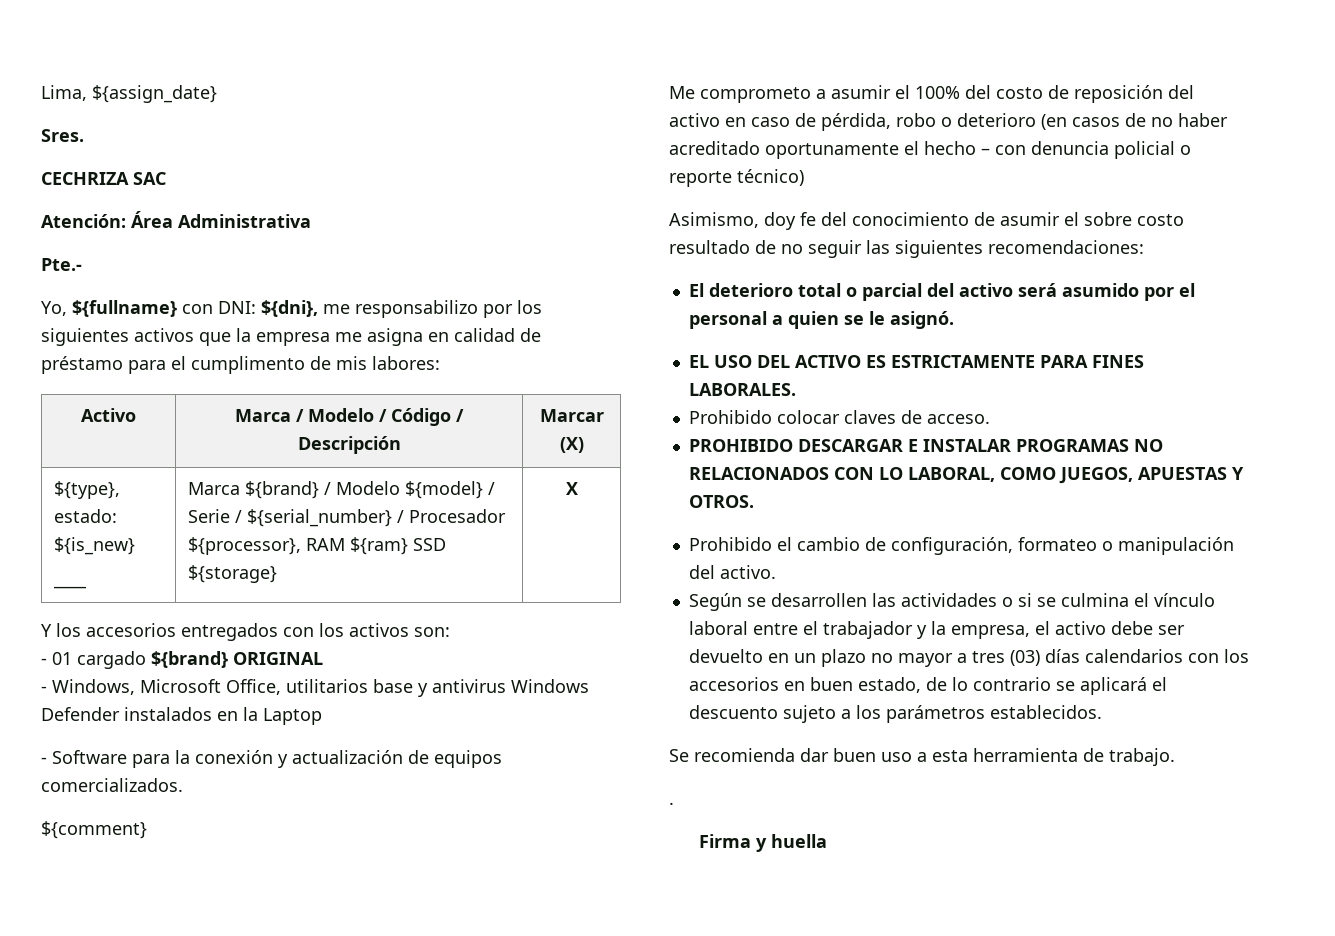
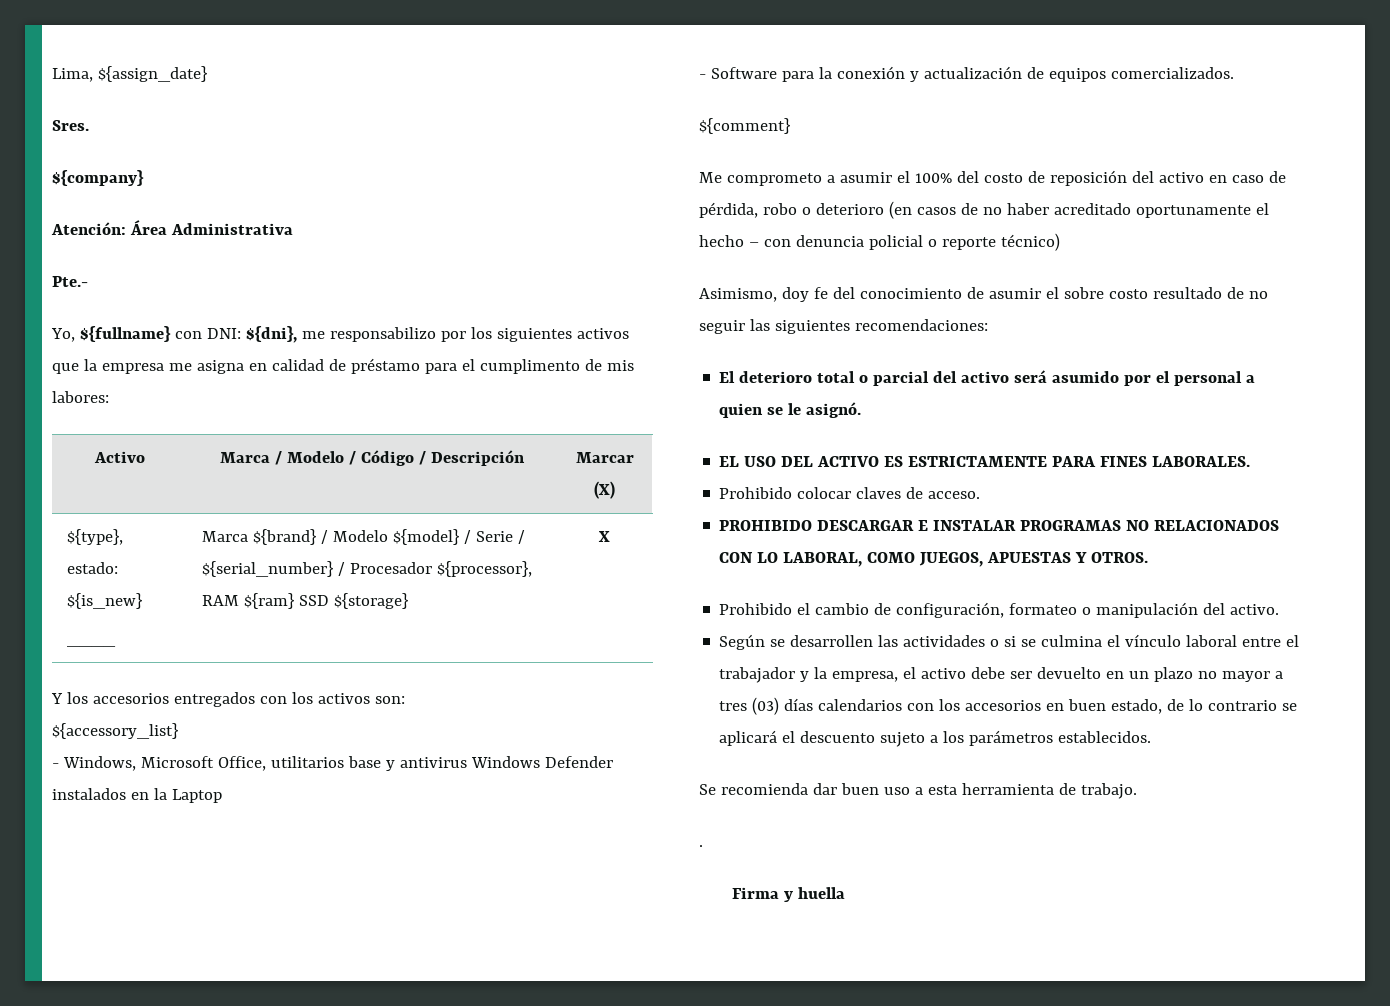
[41,172,166,185] CECHRIZA SAC -> [52,170,144,186] ${company}
[41,651,323,669] - 01 cargado ${brand} ORIGINAL -> [52,723,178,739] ${accessory_list}

